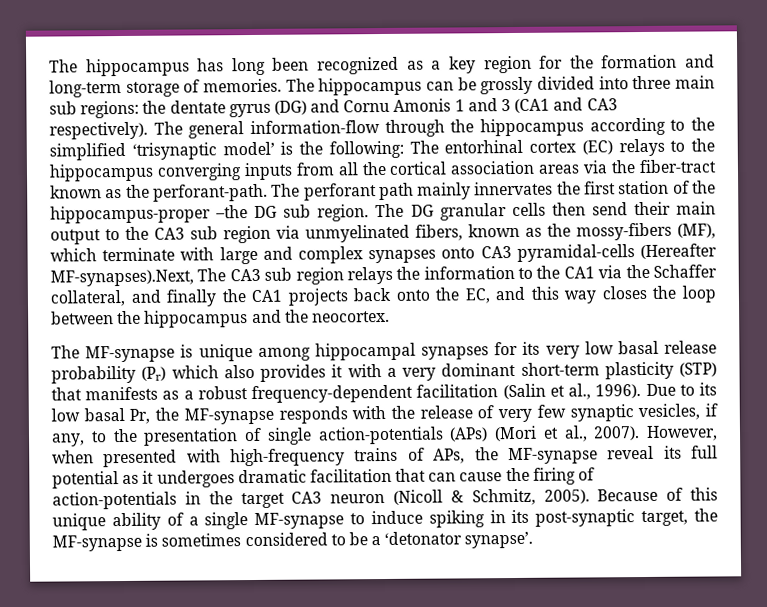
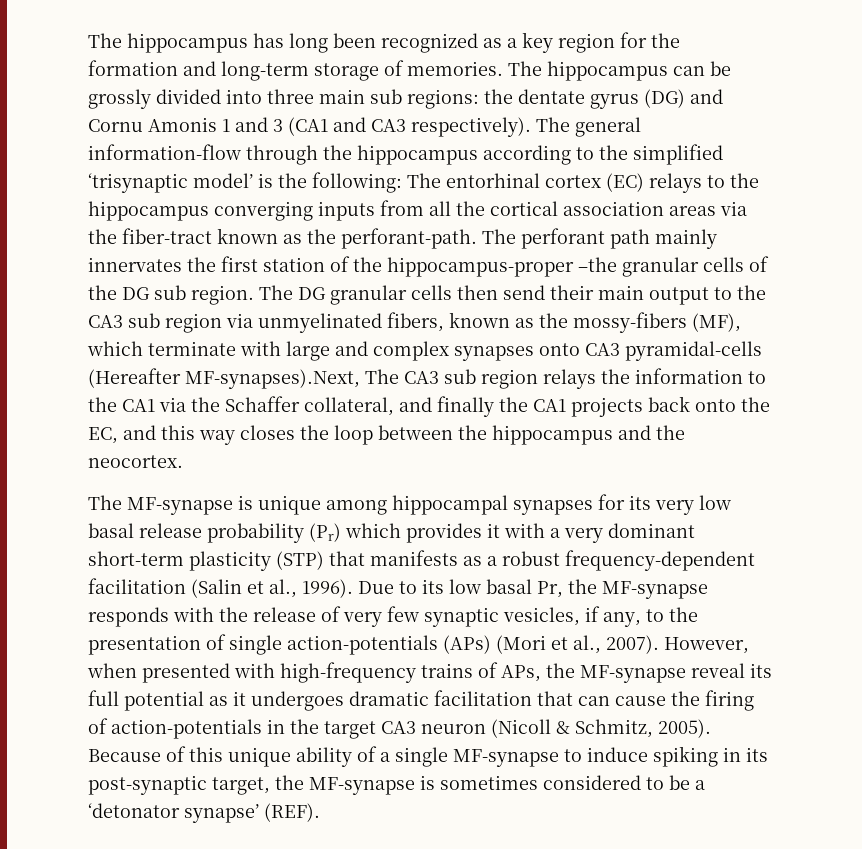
(249, 212) none -> [622,256,769,277] [88,285,117,300] granular cells of the
[223,364,255,379] also -> (401, 530) none
[464,531,534,549] synapse’. -> [184,803,320,823] synapse’ (REF).

